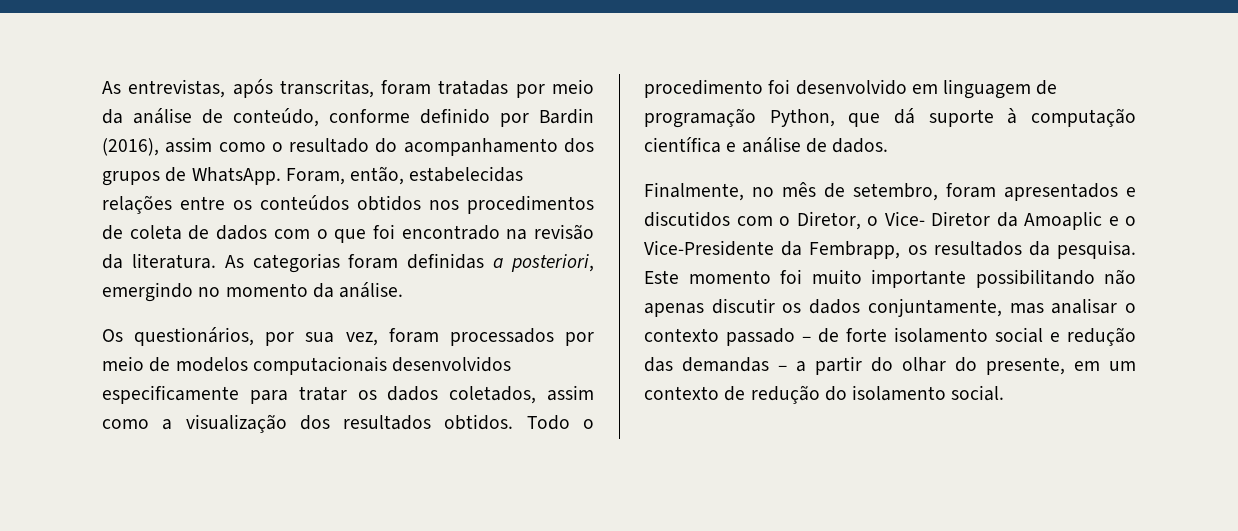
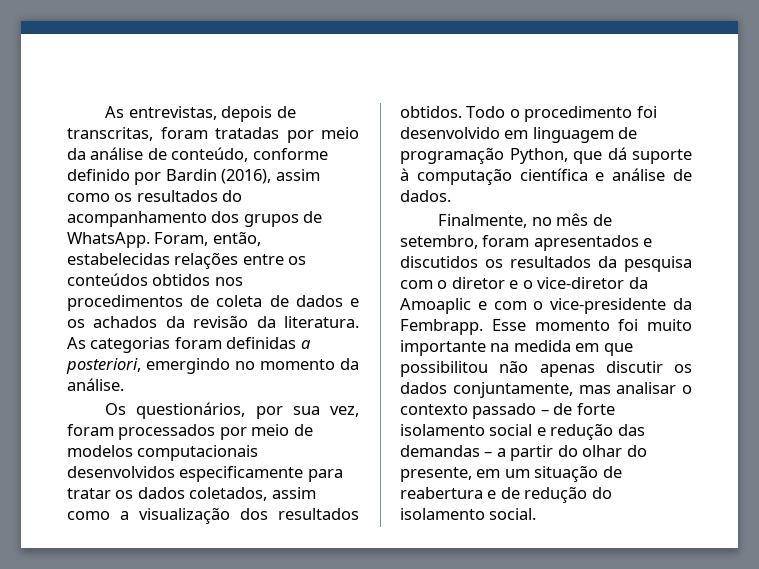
[232,79,273,98] após -> [221,106,296,122] depois de
[271,138,370,153] o resultado -> [114,190,218,202] os resultados
[273,224,528,243] com o que foi encontrado na -> [350,298,360,307] [67,316,185,328] e os achados da
[736,211,1136,230] [644,240,1136,259] [644,269,1095,288] com o Diretor, o Vice- Diretor da Amoaplic e o Vice-Presidente da Fembrapp, os resultados da pesquisa. Este momento foi muito importante possibilitando -> [485,256,692,272] [400,277,648,289] [400,298,692,314] [400,319,692,335] [400,340,633,356] [400,361,488,377] os resultados da pesquisa com o diretor e o vice-diretor da Amoaplic e com o vice-presidente da Fembrapp. Esse momento foi muito importante na medida em que possibilitou
[644,386,719,400] contexto -> [534,465,622,482] [400,487,497,499] situação de reabertura e

